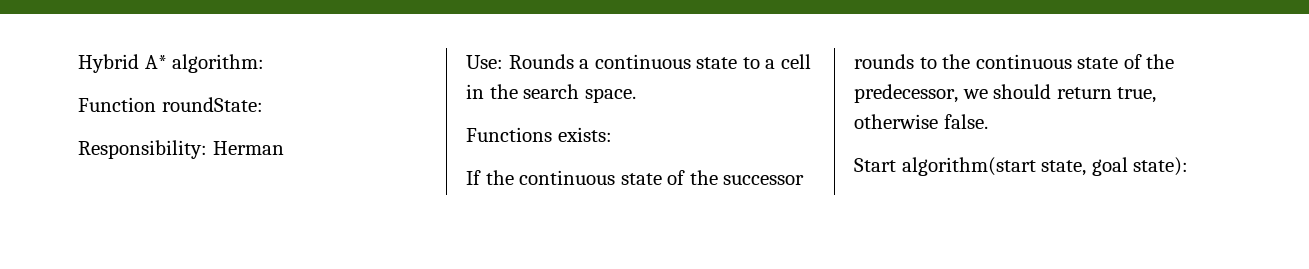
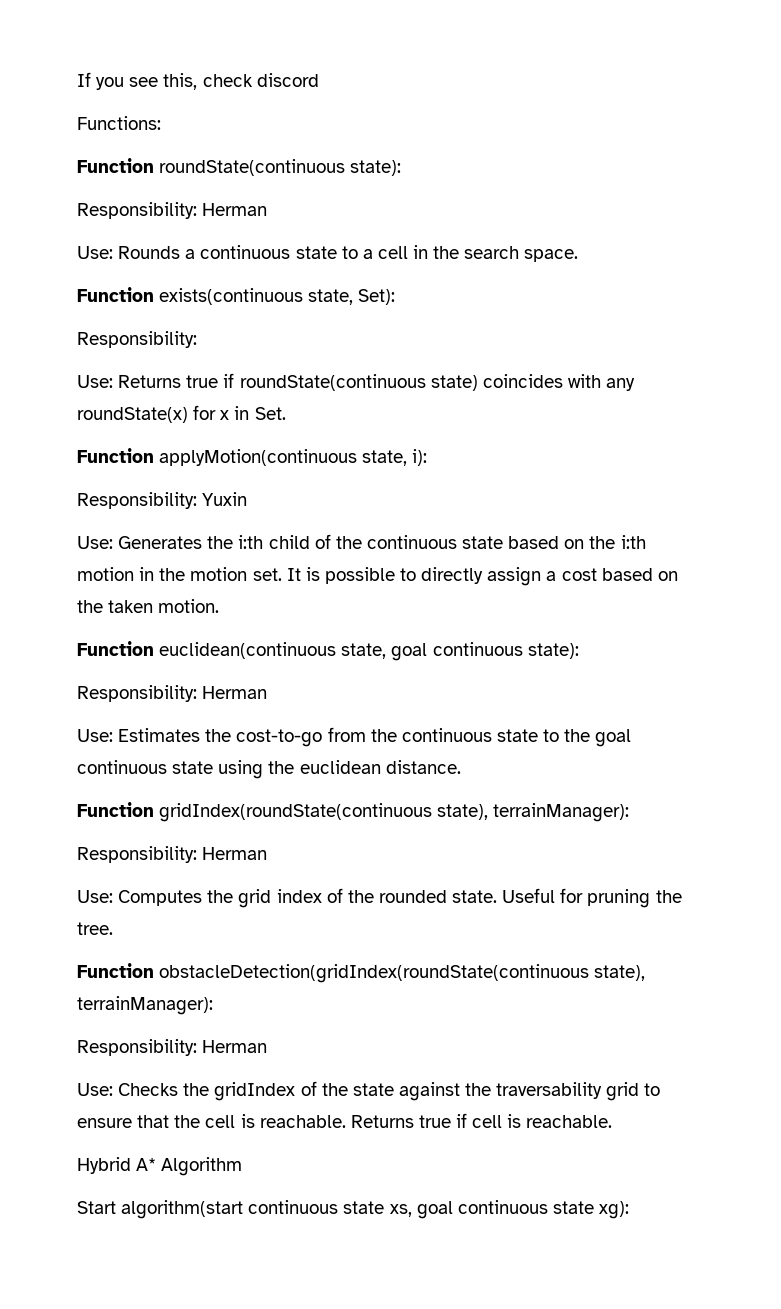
[78,54,265,73] [78,97,263,112] Hybrid A* algorithm: // Function roundState: -> [77,72,319,90] [77,116,161,130] [77,158,402,176] If you see this, check discord // Functions: // Function roundState(continuous state):
[466,127,612,142] [466,170,805,185] [854,54,1175,69] [854,84,1157,103] [854,114,988,129] [854,157,1189,176] Functions exists: // If the continuous state of the successor rounds to the continuous state of the predecessor, we should return true, otherwise false. // Start algorithm(start state, goal state): -> [77,287,396,305] [77,331,197,348] [77,373,636,391] [77,405,286,423] [77,448,428,466] [77,492,248,509] [77,534,646,549] [77,567,678,586] [77,599,220,613] [77,641,579,661] [77,685,268,702] [77,727,632,747] [77,760,461,779] [77,802,630,822] [77,846,268,863] [77,888,682,908] [77,922,113,935] [77,963,646,983] [77,996,213,1015] [77,1039,268,1056] [77,1081,661,1101] [77,1113,613,1128] [77,1157,243,1176] [77,1200,630,1219] Function exists(continuous state, Set): // Responsibility: // Use: Returns true if roundState(continuous state) coincides with any roundState(x) for x in Set. // Function applyMotion(continuous state, i): // Responsibility: Yuxin // Use: Generates the i:th child of the continuous state based on the i:th motion in the motion set. It is possible to directly assign a cost based on the taken motion. // Function euclidean(continuous state, goal continuous state): // Responsibility: Herman // Use: Estimates the cost-to-go from the continuous state to the goal continuous state using the euclidean distance. // Function gridIndex(roundState(continuous state), terrainManager): // Responsibility: Herman // Use: Computes the grid index of the rounded state. Useful for pruning the tree. // Function obstacleDetection(gridIndex(roundState(continuous state), terrainManager): // Responsibility: Herman // Use: Checks the gridIndex of the state against the traversability grid to ensure that the cell is reachable. Returns true if cell is reachable. // Hybrid A* Algorithm // Start algorithm(start continuous state xs, goal continuous state xg):

